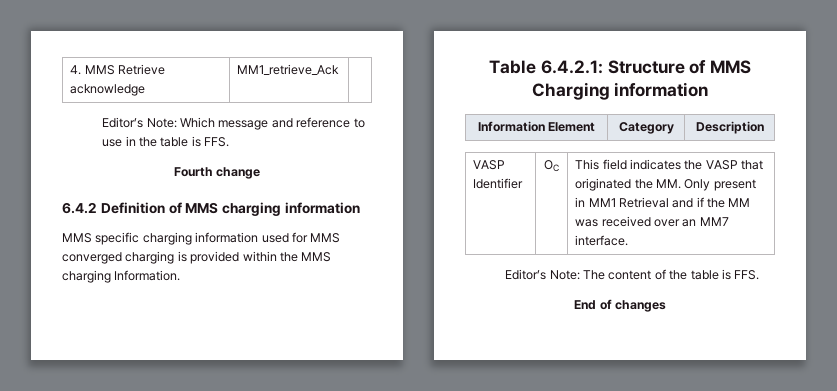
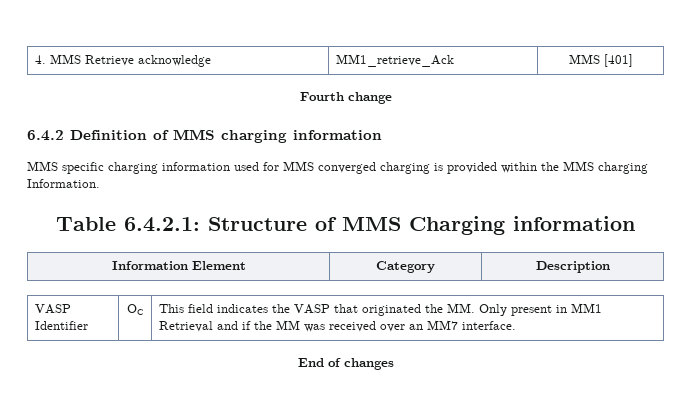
[102,117,365,130] [102,136,230,147] // Editor’s Note: Which message and reference to use in the table is FFS. -> [568,54,633,67] MMS [401]
[505,269,760,280] // Editor’s Note: The content of the table is FFS. -> (516, 325) none

